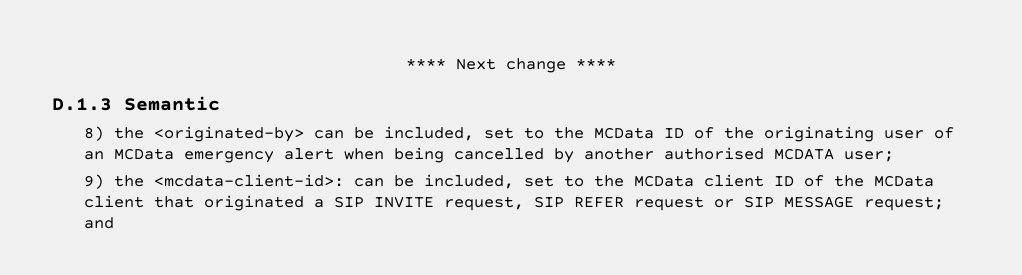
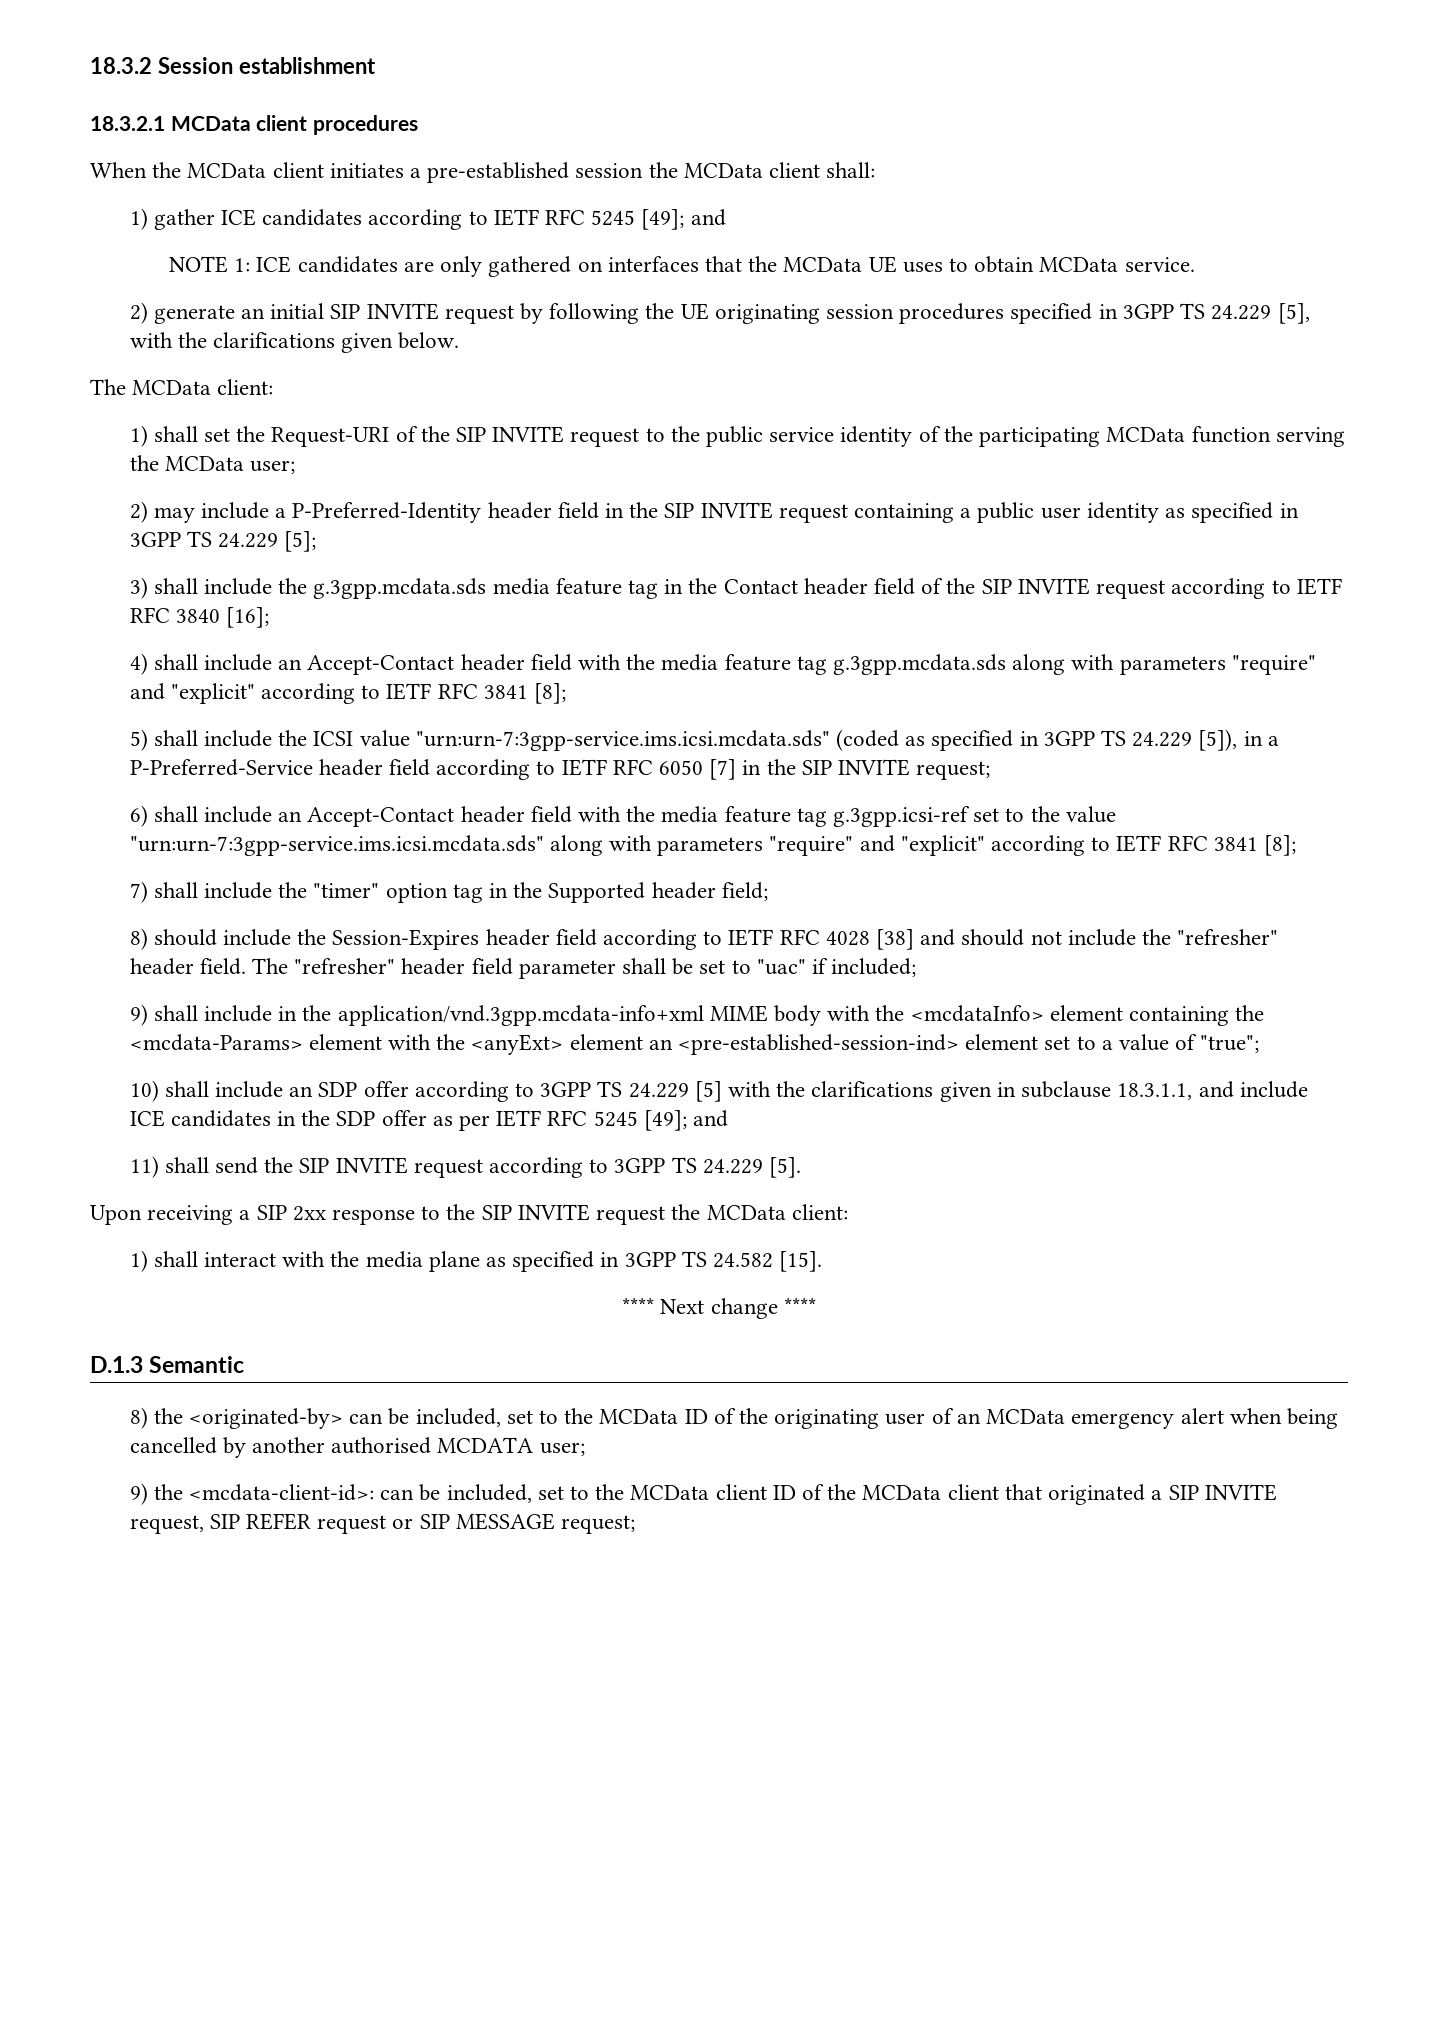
(406, 63) none -> [90,57,376,74] [90,115,419,135] [90,162,876,183] [129,208,726,230] [169,256,1195,277] [129,302,1310,324] [129,332,460,353] [90,379,274,395] [129,425,1345,447] [129,455,295,474] [129,501,1299,523] [129,531,317,552] [129,577,1342,599] [129,607,269,628] [129,653,1316,675] [129,683,566,704] [129,729,1279,751] [129,759,991,780] [129,805,1116,827] [129,835,1297,856] [129,881,768,903] [129,928,1279,950] [129,958,917,979] [129,1004,1265,1026] [129,1034,1260,1055] [129,1080,1308,1102] [129,1110,729,1131] [129,1156,802,1178] [90,1204,848,1225] [129,1250,823,1272] 18.3.2 Session establishment // 18.3.2.1 MCData client procedures // When the MCData client initiates a pre-established session the MCData client shall: // 1) gather ICE candidates according to IETF RFC 5245 [49]; and // NOTE 1: ICE candidates are only gathered on interfaces that the MCData UE uses to obtain MCData service. // 2) generate an initial SIP INVITE request by following the UE originating session procedures specified in 3GPP TS 24.229 [5], with the clarifications given below. // The MCData client: // 1) shall set the Request-URI of the SIP INVITE request to the public service identity of the participating MCData function serving the MCData user; // 2) may include a P-Preferred-Identity header field in the SIP INVITE request containing a public user identity as specified in 3GPP TS 24.229 [5]; // 3) shall include the g.3gpp.mcdata.sds media feature tag in the Contact header field of the SIP INVITE request according to IETF RFC 3840 [16]; // 4) shall include an Accept-Contact header field with the media feature tag g.3gpp.mcdata.sds along with parameters "require" and "explicit" according to IETF RFC 3841 [8]; // 5) shall include the ICSI value "urn:urn-7:3gpp-service.ims.icsi.mcdata.sds" (coded as specified in 3GPP TS 24.229 [5]), in a P-Preferred-Service header field according to IETF RFC 6050 [7] in the SIP INVITE request; // 6) shall include an Accept-Contact header field with the media feature tag g.3gpp.icsi-ref set to the value "urn:urn-7:3gpp-service.ims.icsi.mcdata.sds" along with parameters "require" and "explicit" according to IETF RFC 3841 [8]; // 7) shall include the "timer" option tag in the Supported header field; // 8) should include the Session-Expires header field according to IETF RFC 4028 [38] and should not include the "refresher" header field. The "refresher" header field parameter shall be set to "uac" if included; // 9) shall include in the application/vnd.3gpp.mcdata-info+xml MIME body with the <mcdataInfo> element containing the <mcdata-Params> element with the <anyExt> element an <pre-established-session-ind> element set to a value of "true"; // 10) shall include an SDP offer according to 3GPP TS 24.229 [5] with the clarifications given in subclause 18.3.1.1, and include ICE candidates in the SDP offer as per IETF RFC 5245 [49]; and // 11) shall send the SIP INVITE request according to 3GPP TS 24.229 [5]. // Upon receiving a SIP 2xx response to the SIP INVITE request the MCData client: // 1) shall interact with the media plane as specified in 3GPP TS 24.582 [15]. //
[84,217,115,229] and -> (635, 1524) none

